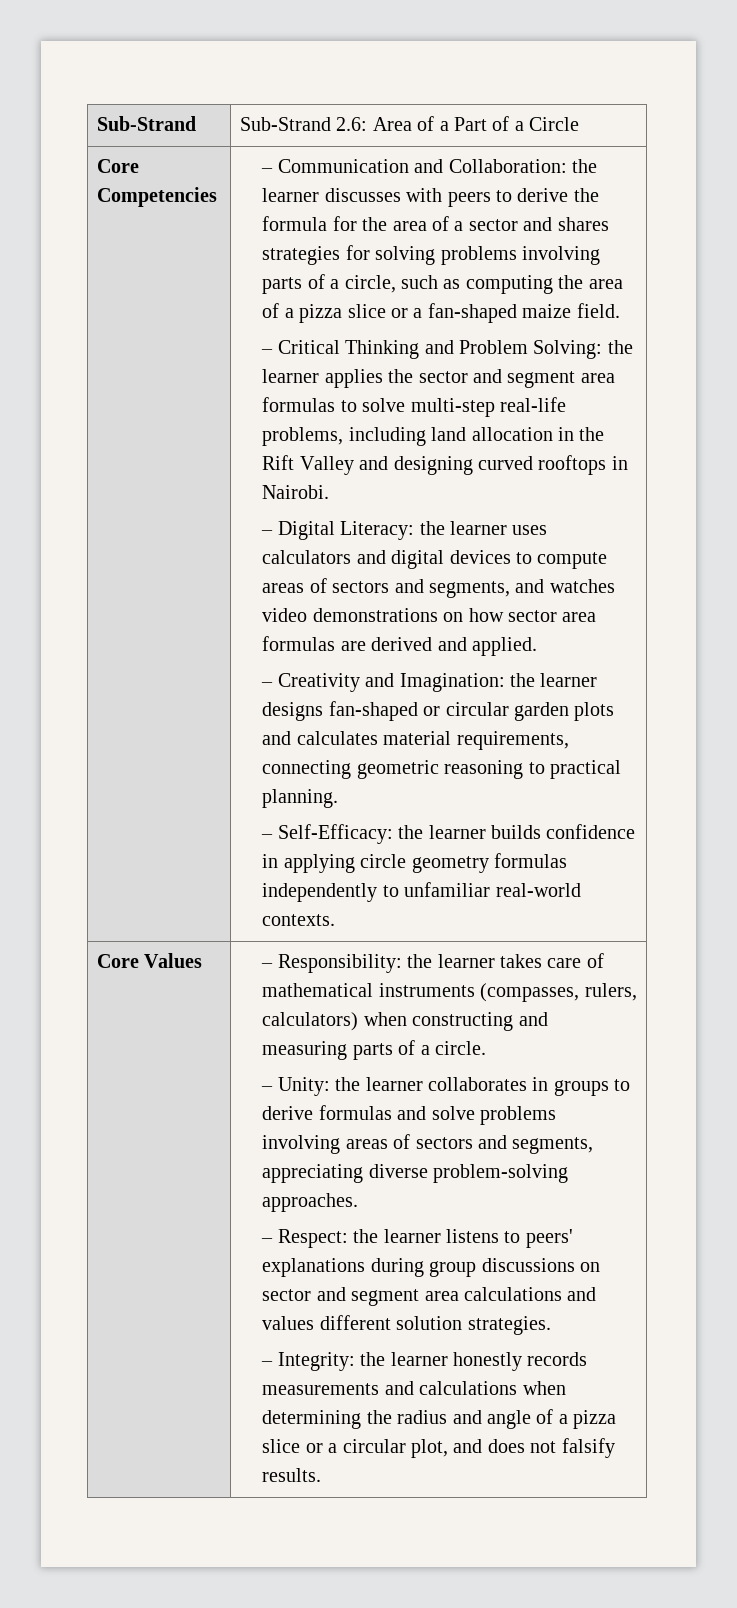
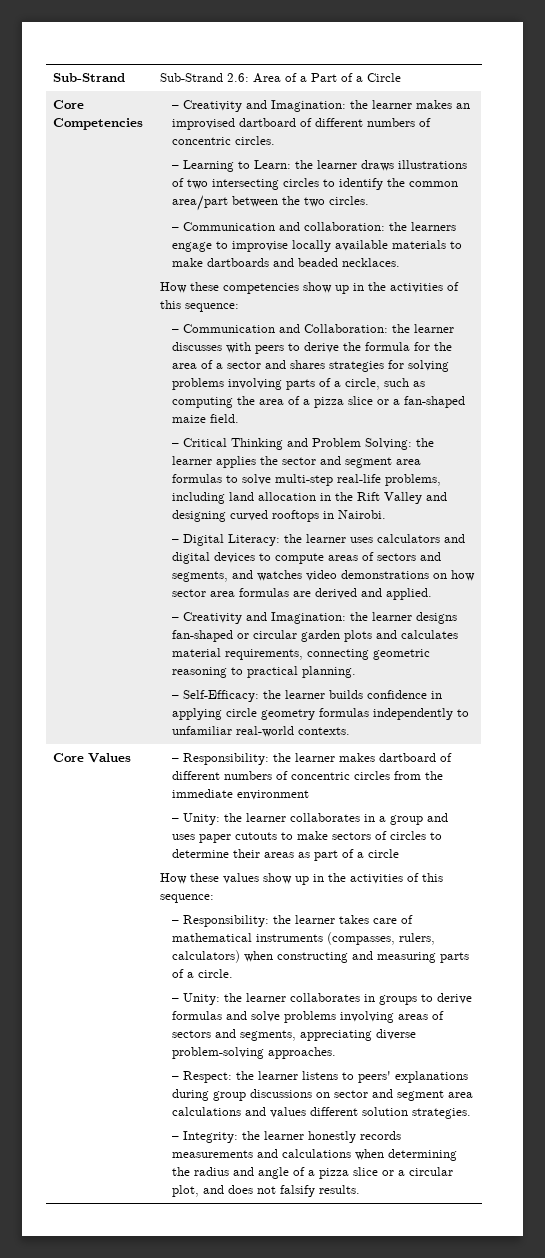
(274, 170) none -> [183,100,471,112] [172,118,432,130] [172,136,276,145] [172,160,468,172] [172,178,459,190] [172,195,370,211] [172,222,457,231] [172,240,463,252] [172,258,401,267] [159,282,459,294] [159,300,239,312] [172,329,180,333] Creativity and Imagination: the learner makes an improvised dartboard of different numbers of concentric circles. // – Learning to Learn: the learner draws illustrations of two intersecting circles to identify the common area/part between the two circles. // – Communication and collaboration: the learners engage to improvise locally available materials to make dartboards and beaded necklaces. // How these competencies show up in the activities of this sequence: // –
(495, 961) none -> [339,753,453,762] [172,771,444,780] [172,789,310,800] [172,813,449,825] [172,831,443,843] [172,849,400,861] [159,873,443,885] [159,894,214,903] [172,915,336,927] makes dartboard of different numbers of concentric circles from the immediate environment // – Unity: the learner collaborates in a group and uses paper cutouts to make sectors of circles to determine their areas as part of a circle // How these values show up in the activities of this sequence: // – Responsibility: the learner

